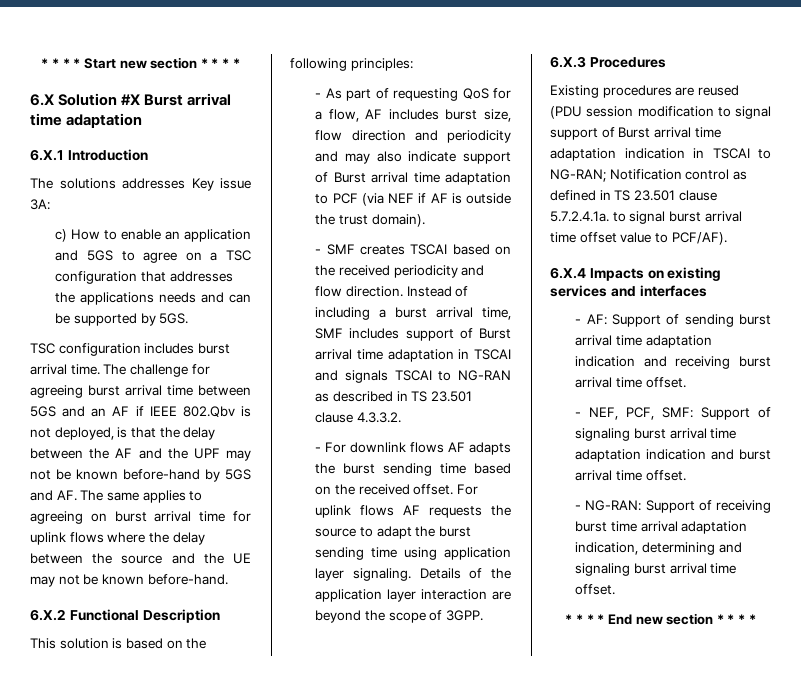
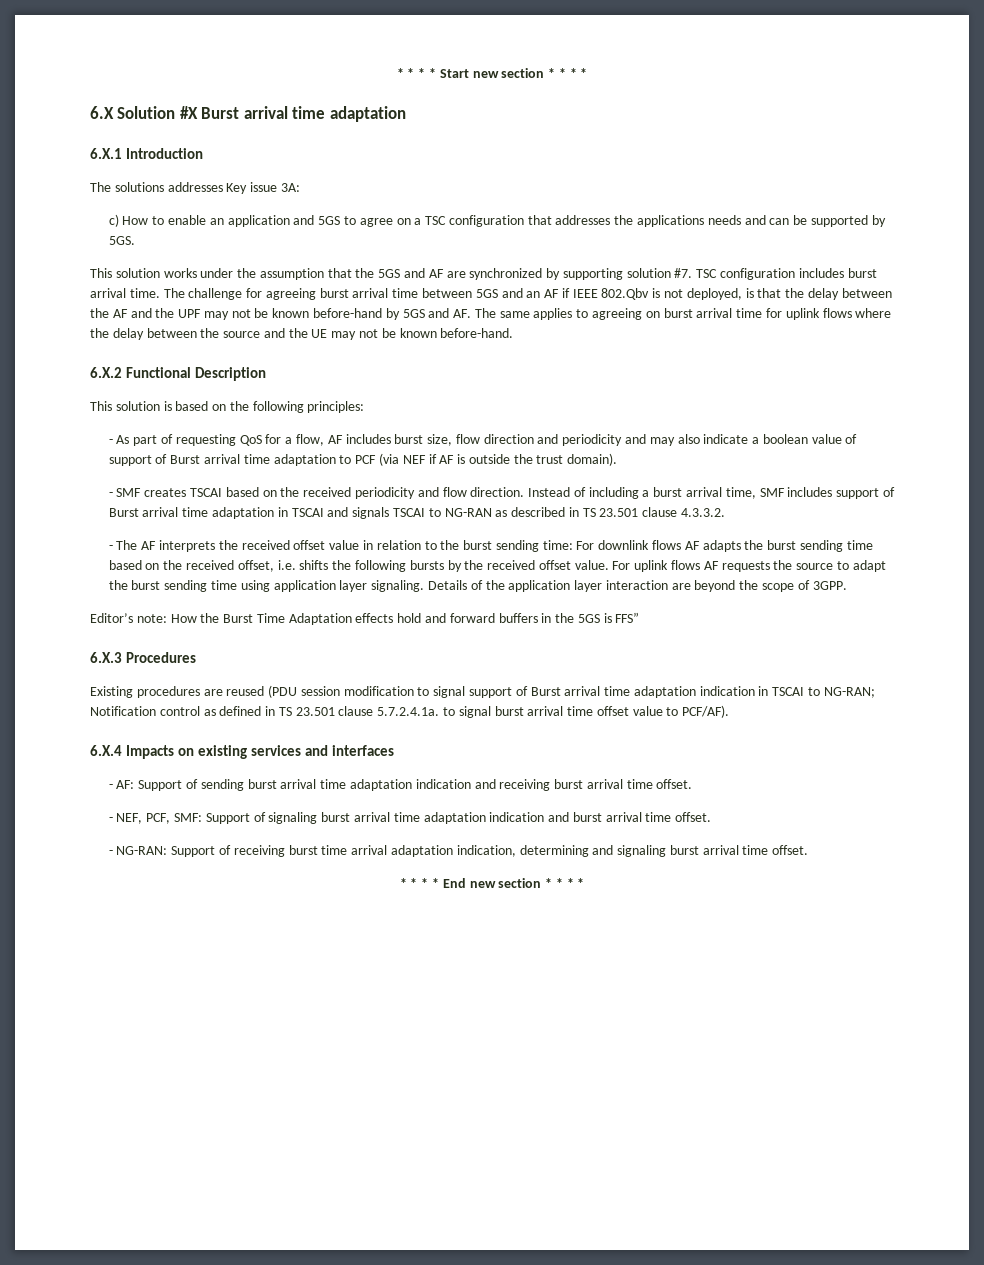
(189, 318) none -> [90,268,693,280] This solution works under the assumption that the 5GS and AF are synchronized by supporting solution #7.
(457, 156) none -> [752,434,858,444] a boolean value of
(322, 449) none -> [116,540,573,552] The AF interprets the received offset value in relation to the burst sending time:
[413,484,454,495] offset. -> [237,560,609,572] offset, i.e. shifts the following bursts by the received offset value.
(483, 615) none -> [90,612,640,625] // Editor’s note: How the Burst Time Adaptation effects hold and forward buffers in the 5GS is FFS”

